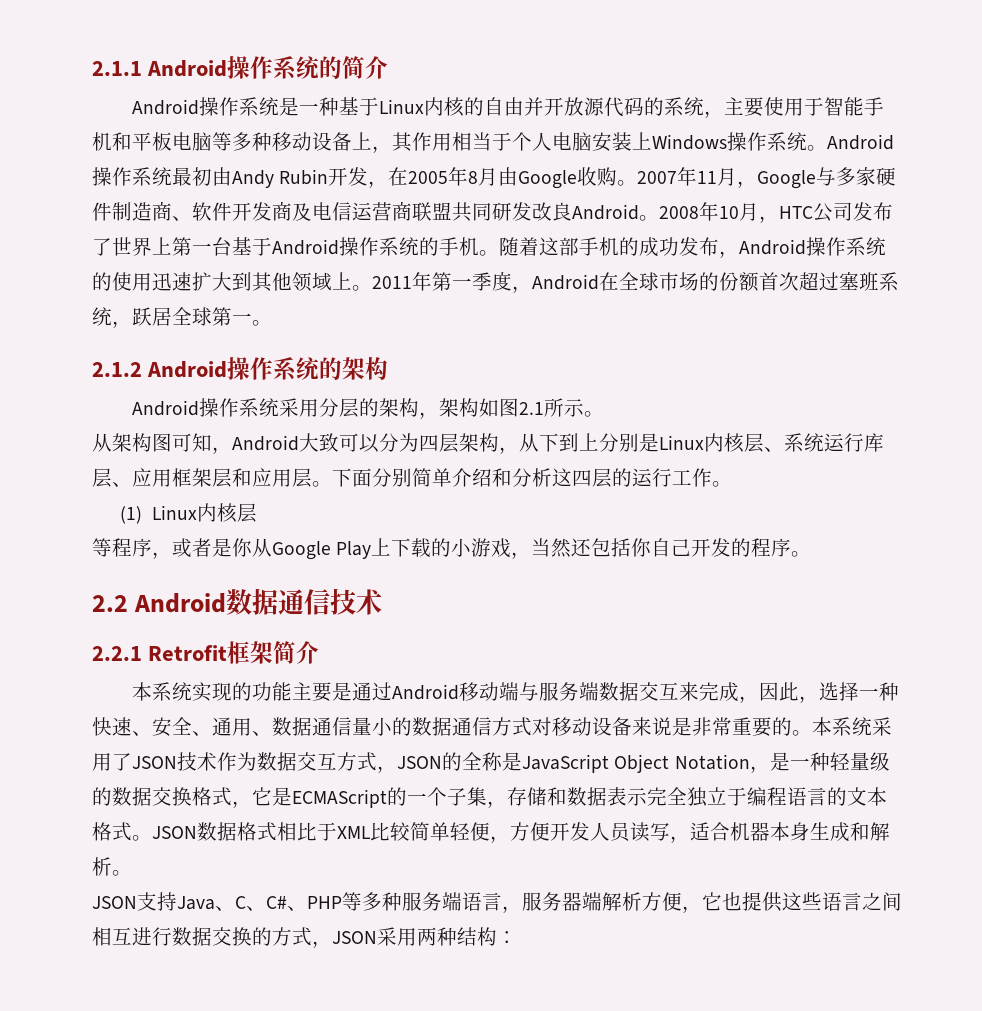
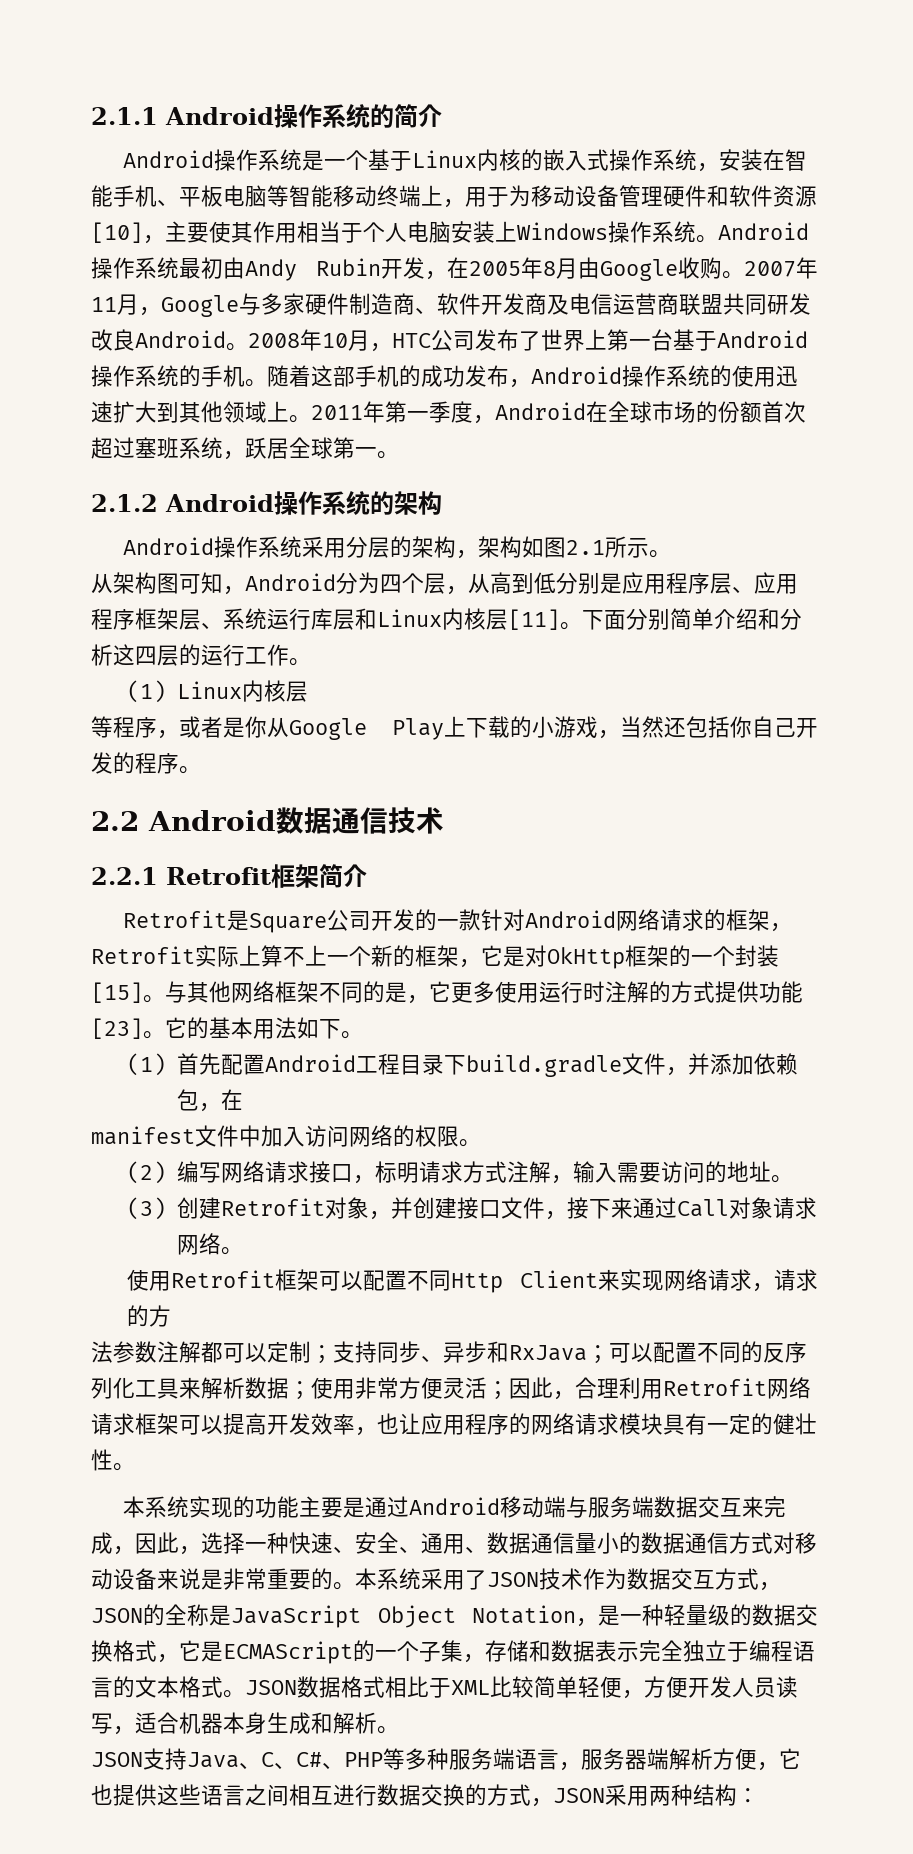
[319,97,340,116] 种 -> [345,150,368,170] 个
[484,97,825,118] 自由并开放源代码的系统，主要使用于 -> [542,149,785,172] 嵌入式操作系统，安装在
[112,132,132,151] 和 -> [157,199,179,206] 、
[232,132,392,153] 多种移动设备上， -> [289,185,817,208] [91,221,231,244] 智能移动终端上，用于为移动设备管理硬件和软件资源[10]，主要使
[299,433,884,454] [92,468,312,488] 大致可以分为四层架构，从下到上分别是Linux内核层、系统运行库层、应用框架层和应用层 -> [336,572,798,595] [91,608,560,630] 分为四个层，从高到低分别是应用程序层、应用程序框架层、系统运行库层和Linux内核层[11]
(320, 652) none -> [122,909,792,933] [91,945,779,969] [91,981,803,1004] [91,1017,363,1039] [126,1053,798,1077] [176,1089,243,1112] [91,1125,481,1147] [126,1161,793,1184] [126,1197,817,1220] [176,1233,243,1255] [126,1269,818,1293] [126,1305,171,1327] [91,1341,807,1364] [91,1377,811,1400] [91,1413,817,1436] [91,1449,135,1471] // Retrofit是Square公司开发的一款针对Android网络请求的框架，Retrofit实际上算不上一个新的框架，它是对OkHttp框架的一个封装[15]。与其他网络框架不同的是，它更多使用运行时注解的方式提供功能[23]。它的基本用法如下。 // (1)首先配置Android工程目录下build.gradle文件，并添加依赖包，在 // manifest文件中加入访问网络的权限。 // (2)编写网络请求接口，标明请求方式注解，输入需要访问的地址。 // (3)创建Retrofit对象，并创建接口文件，接下来通过Call对象请求网络。 // 使用Retrofit框架可以配置不同Http Client来实现网络请求，请求的方 // 法参数注解都可以定制；支持同步、异步和RxJava；可以配置不同的反序列化工具来解析数据；使用非常方便灵活；因此，合理利用Retrofit网络请求框架可以提高开发效率，也让应用程序的网络请求模块具有一定的健壮性。

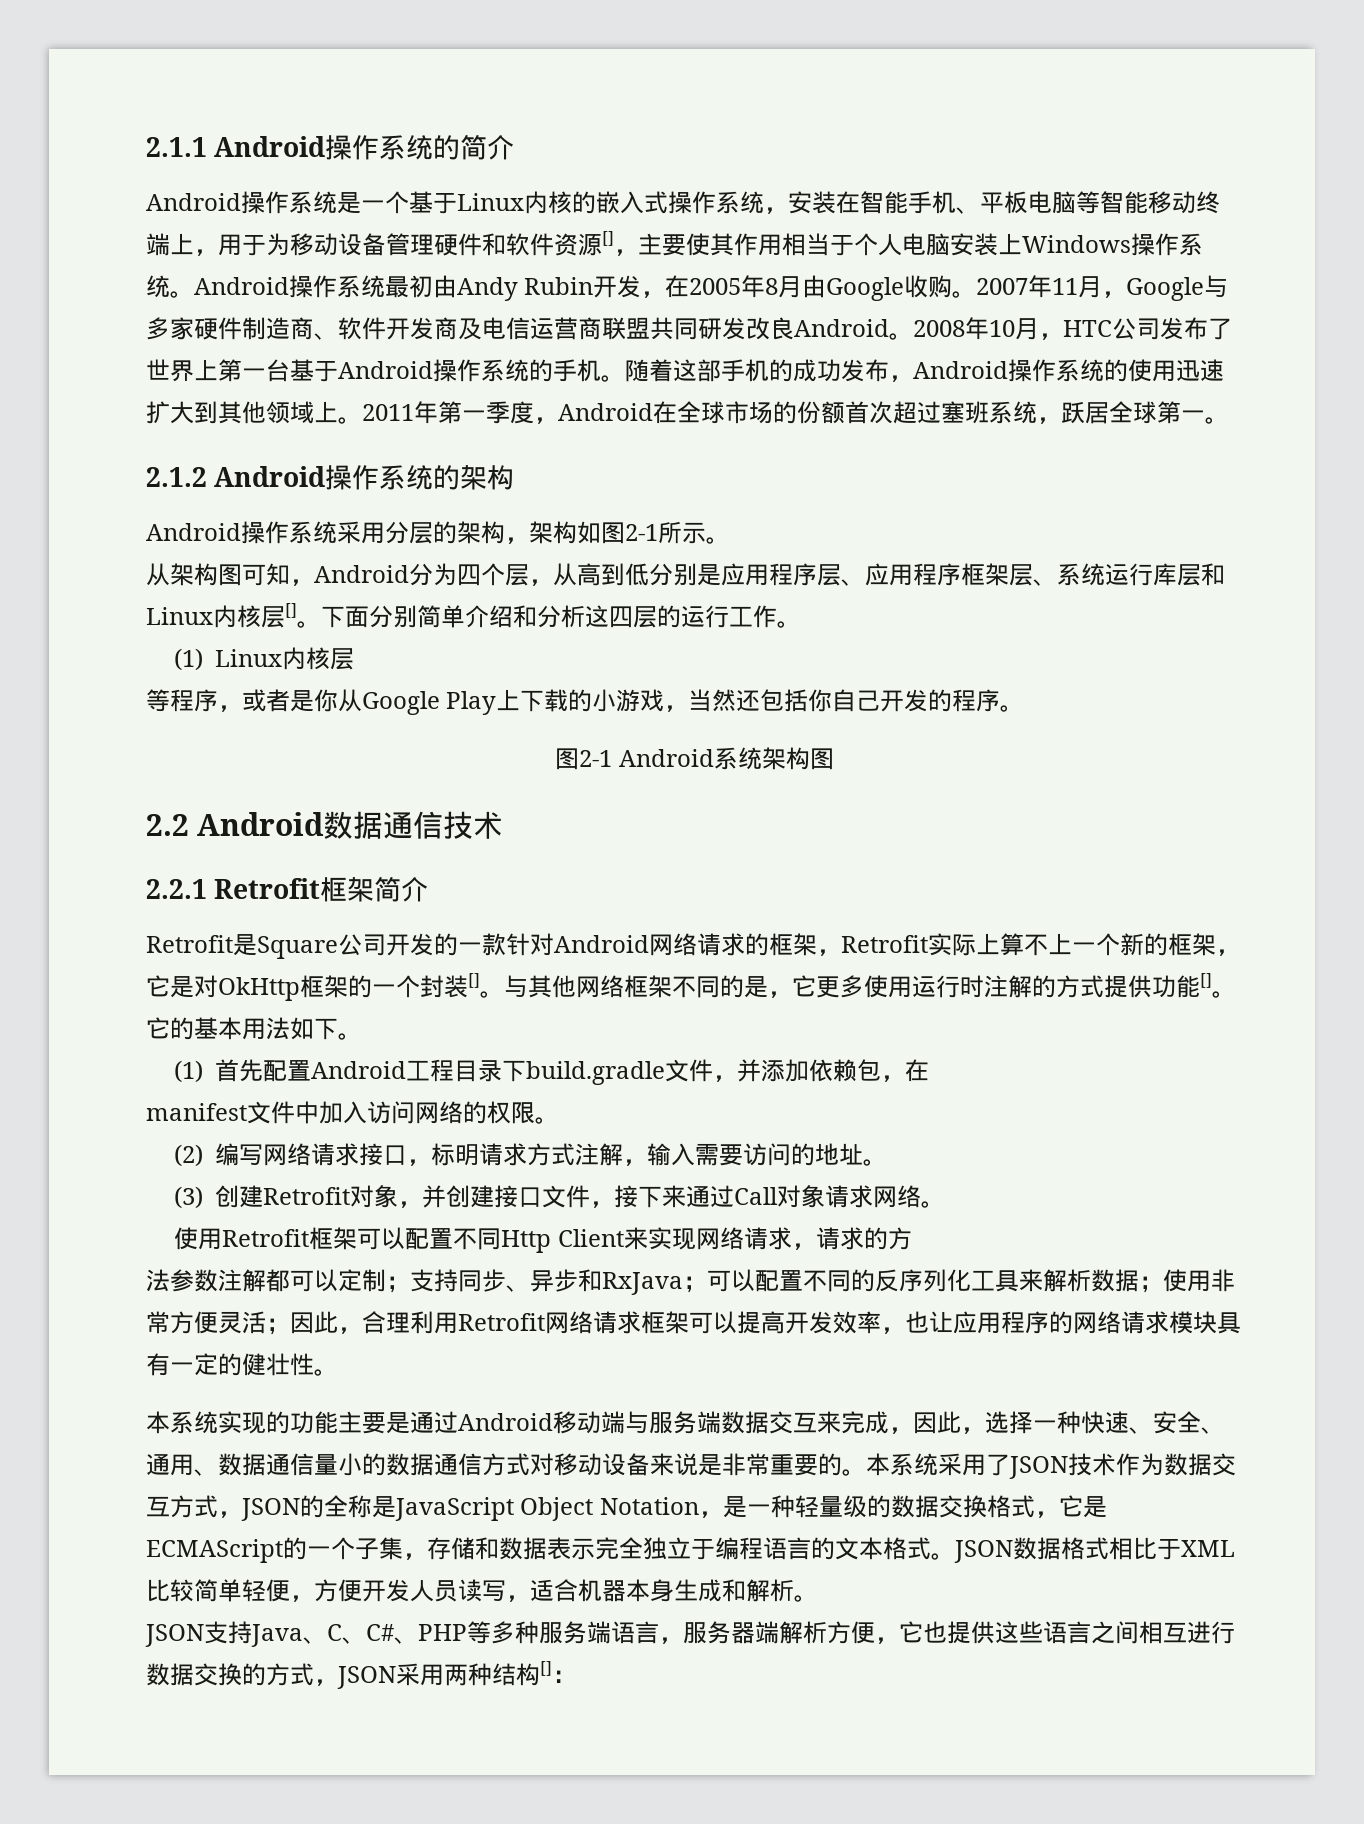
[91,222,143,243] [10] -> [602,231,614,246] []
[565,540,605,555] 2.1 -> [625,524,658,541] 2-1
[508,609,560,630] [11] -> [285,603,297,618] []
(201, 770) none -> [555,747,834,770] // 图2-1 Android系统架构图
[91,982,143,1003] [15] -> [468,973,480,988] []
[91,1018,143,1039] [23] -> [1200,973,1212,988] []
(737, 1795) none -> [540,1661,552,1676] []

